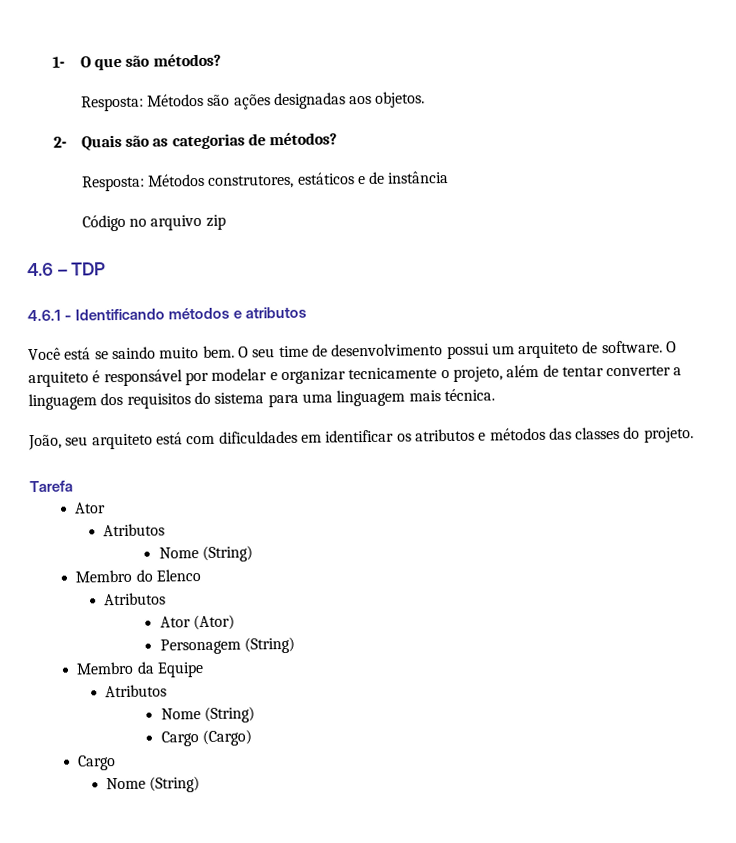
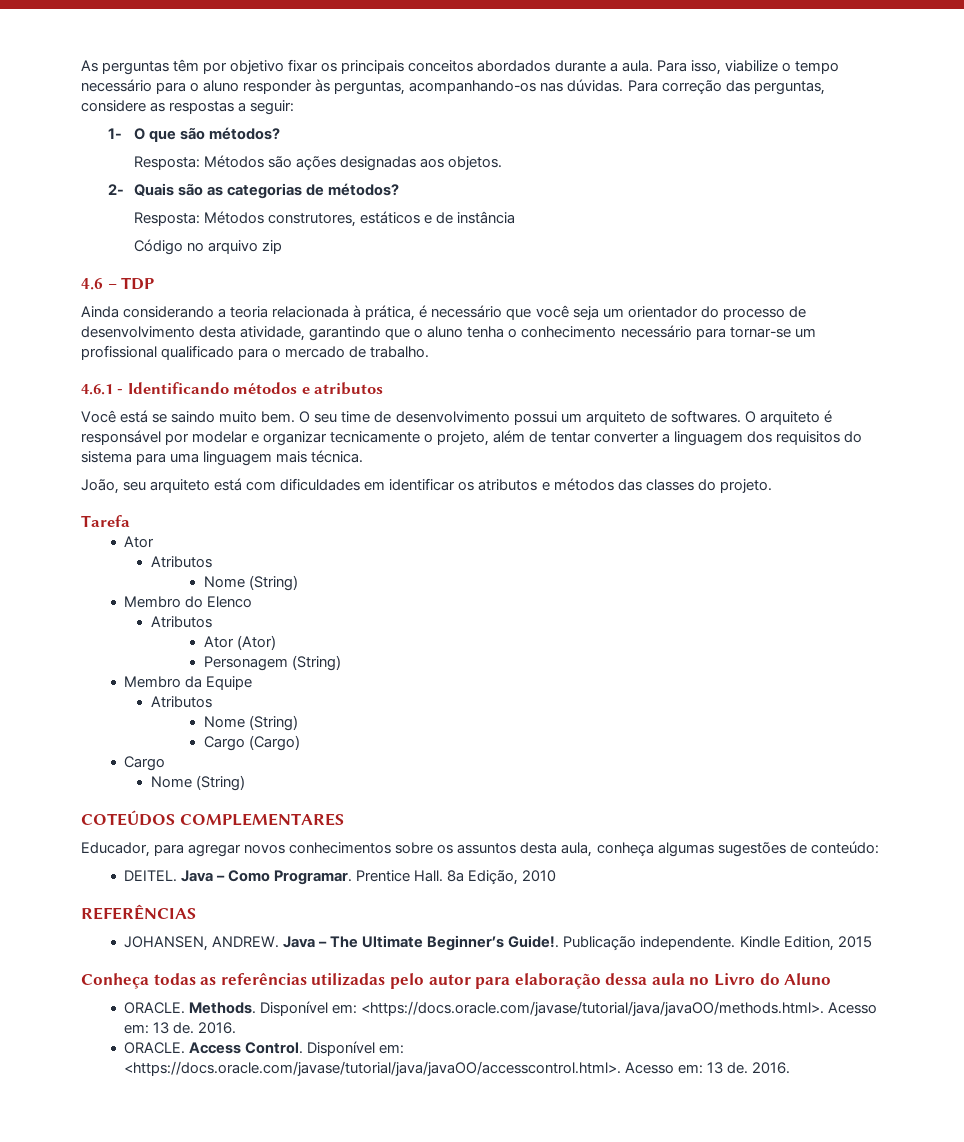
(51, 62) none -> [81,59,839,75] [81,79,825,95] [81,100,295,115] As perguntas têm por objetivo fixar os principais conceitos abordados durante a aula. Para isso, viabilize o tempo necessário para o aluno responder às perguntas, acompanhando-os nas dúvidas. Para correção das perguntas, considere as respostas a seguir: //
(107, 269) none -> [81,305,806,321] [81,325,816,341] [81,345,430,360] // Ainda considerando a teoria relacionada à prática, é necessário que você seja um orientador do processo de desenvolvimento desta atividade, garantindo que o aluno tenha o conhecimento necessário para tornar-se um profissional qualificado para o mercado de trabalho.
[601,340,663,354] software. -> [670,410,741,423] softwares.
(201, 784) none -> [81,810,344,826] [81,841,879,857] [124,870,557,885] [81,904,196,920] [124,935,872,951] [81,972,832,989] [124,1001,878,1016] [124,1022,237,1034] [124,1041,405,1056] [124,1061,791,1076] // COTEÚDOS COMPLEMENTARES // Educador, para agregar novos conhecimentos sobre os assuntos desta aula, conheça algumas sugestões de conteúdo: // DEITEL. Java – Como Programar. Prentice Hall. 8a Edição, 2010 // REFERÊNCIAS // JOHANSEN, ANDREW. Java – The Ultimate Beginner’s Guide!. Publicação independente. Kindle Edition, 2015 // Conheça todas as referências utilizadas pelo autor para elaboração dessa aula no Livro do Aluno // ORACLE. Methods. Disponível em: <https://docs.oracle.com/javase/tutorial/java/javaOO/methods.html>. Acesso em: 13 de. 2016. // ORACLE. Access Control. Disponível em: <https://docs.oracle.com/javase/tutorial/java/javaOO/accesscontrol.html>. Acesso em: 13 de. 2016.

